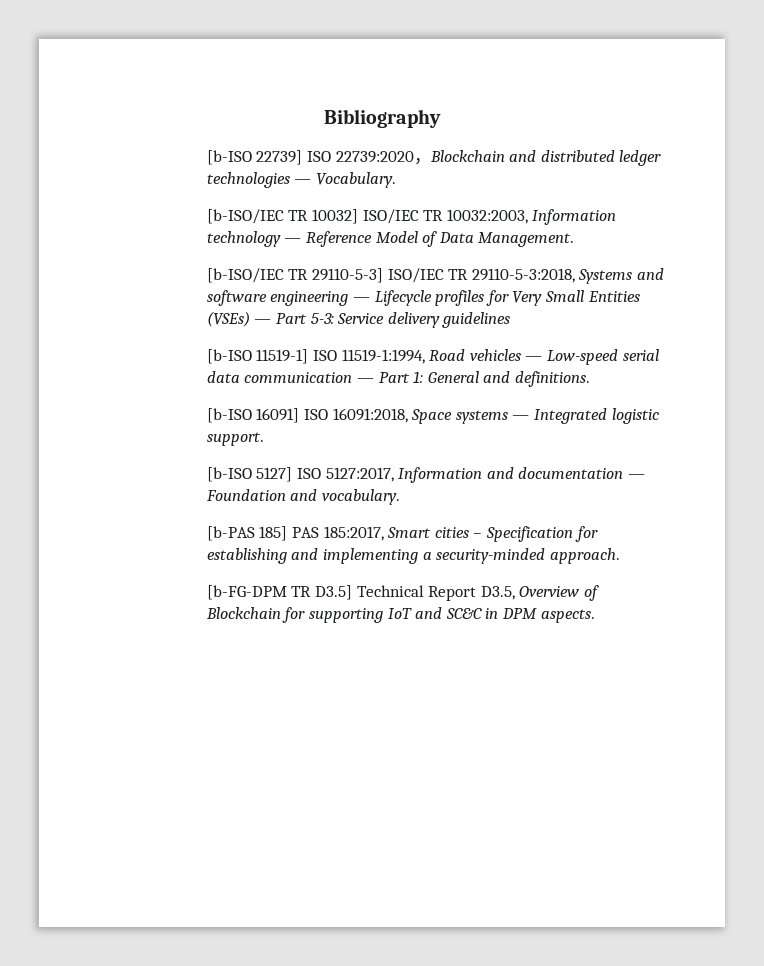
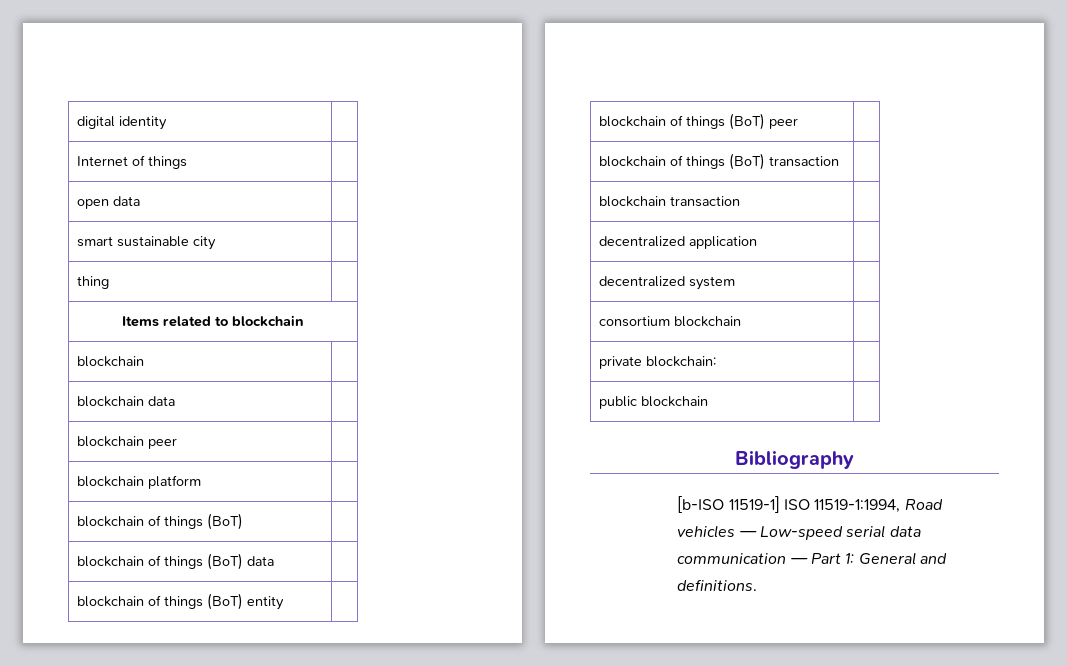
[324,109,441,128] [206,150,662,166] [206,172,397,188] [206,209,617,225] [206,231,575,247] [206,268,664,284] [206,290,640,306] [206,311,511,328] Bibliography // [b-ISO 22739] ISO 22739:2020，Blockchain and distributed ledger technologies — Vocabulary. // [b-ISO/IEC TR 10032] ISO/IEC TR 10032:2003, Information technology — Reference Model of Data Management. // [b-ISO/IEC TR 29110-5-3] ISO/IEC TR 29110-5-3:2018, Systems and software engineering — Lifecycle profiles for Very Small Entities (VSEs) — Part 5-3: Service delivery guidelines -> [77,116,168,130] [77,155,188,169] [77,196,141,209] [77,236,217,250] [77,276,110,289] [122,315,304,327] [77,356,145,367] [77,396,176,407] [77,436,178,449] [77,475,202,489] [77,513,244,530] [77,553,275,570] [77,593,285,610] [599,113,799,130] [599,153,840,170] [599,196,741,207] [599,236,758,249] [599,276,736,290] [599,316,742,327] [599,356,717,369] [599,396,709,409] [735,450,854,469] digital identity | // Internet of things | // open data | // smart sustainable city | // thing | // Items related to blockchain // blockchain | // blockchain data | // blockchain peer | // blockchain platform | // blockchain of things (BoT) | // blockchain of things (BoT) data | // blockchain of things (BoT) entity | // blockchain of things (BoT) peer | // blockchain of things (BoT) transaction | // blockchain transaction | // decentralized application | // decentralized system | // consortium blockchain | // private blockchain: | // public blockchain | // Bibliography
[206,408,659,424] [206,432,264,446] [206,467,645,483] [205,489,401,505] [206,526,598,542] [206,548,620,564] [206,585,599,601] [205,607,595,623] // [b-ISO 16091] ISO 16091:2018, Space systems — Integrated logistic support. // [b-ISO 5127] ISO 5127:2017, Information and documentation — Foundation and vocabulary. // [b-PAS 185] PAS 185:2017, Smart cities – Specification for establishing and implementing a security-minded approach. // [b-FG-DPM TR D3.5] Technical Report D3.5, Overview of Blockchain for supporting IoT and SC&C in DPM aspects. -> (758, 585) none

